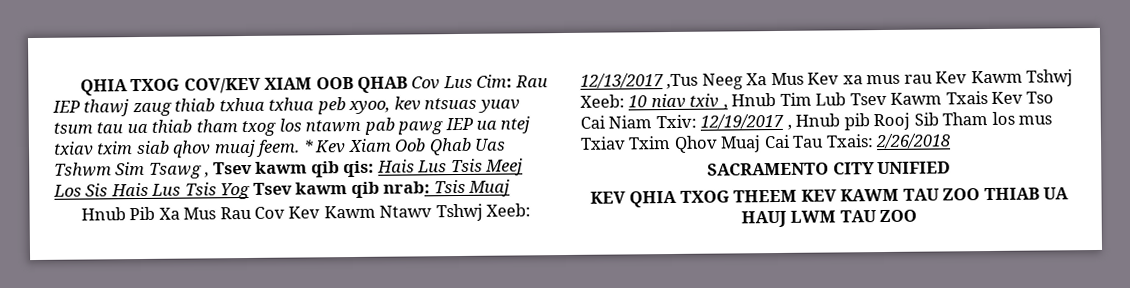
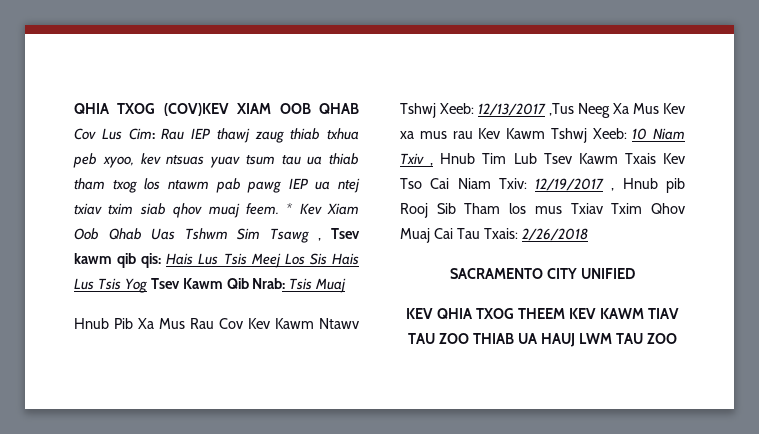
[79,77,261,96] QHIA TXOG COV/KEV -> [74,103,229,116] QHIA TXOG (COV)KEV
[268,97,315,111] txhua -> (359, 134) none
[295,181,431,199] kawm qib nrab: -> [182,278,286,289] Kawm Qib Nrab:
[650,93,720,109] niav txiv -> [653,128,685,140] [400,153,424,164] Niam Txiv
(900, 195) none -> [647,308,679,319] TIAV

